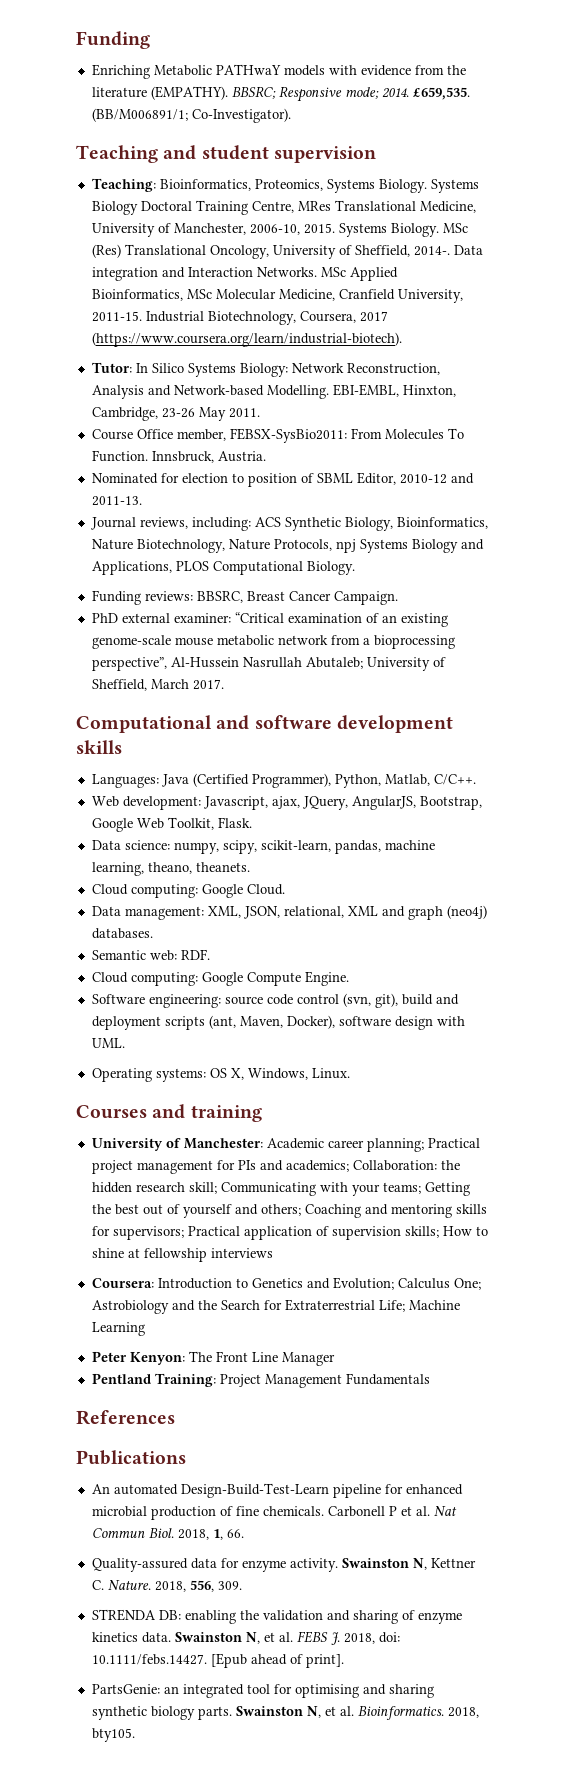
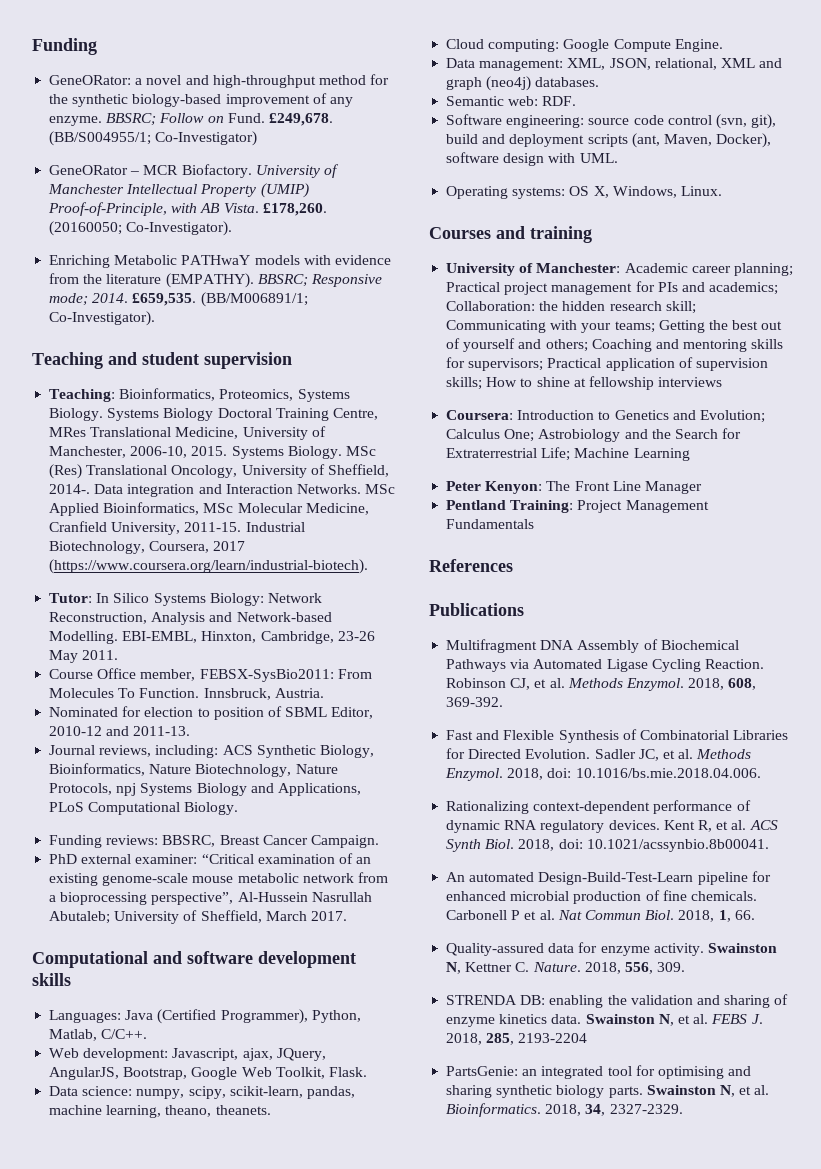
[76,31,150,49] Funding -> [32,38,97,55] [49,74,390,88] [49,93,353,107] [49,113,333,126] [49,131,258,146] [49,164,339,178] [48,183,309,198] [48,202,327,216] [49,221,233,236] Funding // GeneORator: a novel and high-throughput method for the synthetic biology-based improvement of any enzyme. BBSRC; Follow on Fund. £249,678. (BB/S004955/1; Co-Investigator) // GeneORator – MCR Biofactory. University of Manchester Intellectual Property (UMIP) Proof-of-Principle, with AB Vista. £178,260. (20160050; Co-Investigator).
[175,561,209,571] PLOS -> [49,802,85,812] PLoS
[246,884,285,895] Cloud. -> [613,39,723,52] Compute Engine.
[91,971,349,986] // Cloud computing: Google Compute Engine. -> (577, 101) none
(186, 1457) none -> [446,639,739,653] [446,659,764,672] [446,678,757,691] [446,697,504,707] [446,729,789,743] [446,748,752,761] [445,768,761,781] [446,800,751,814] [446,820,778,833] [446,839,769,852] // Multifragment DNA Assembly of Biochemical Pathways via Automated Ligase Cycling Reaction. Robinson CJ, et al. Methods Enzymol. 2018, 608, 369-392. // Fast and Flexible Synthesis of Combinatorial Libraries for Directed Evolution. Sadler JC, et al. Methods Enzymol. 2018, doi: 10.1016/bs.mie.2018.04.006. // Rationalizing context-dependent performance of dynamic RNA regulatory devices. Kent R, et al. ACS Synth Biol. 2018, doi: 10.1021/acssynbio.8b00041.
[378,1632,400,1643] [91,1653,344,1668] doi: 10.1111/febs.14427. [Epub ahead of print]. -> [486,1033,588,1045] 285, 2193-2204
[91,1728,135,1742] bty105. -> [585,1104,683,1116] 34, 2327-2329.

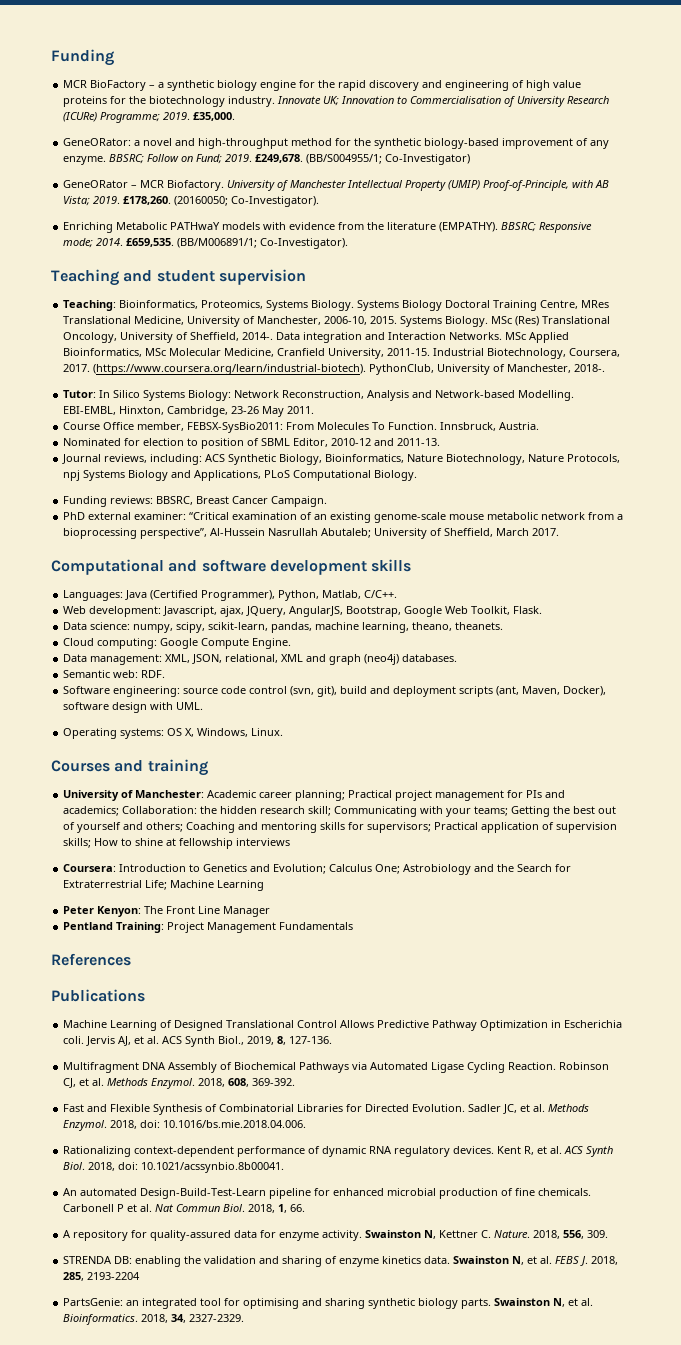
[32,38,97,55] Funding -> [51,49,114,66] [63,80,582,91] [63,96,610,107] [63,112,236,123] Funding // MCR BioFactory – a synthetic biology engine for the rapid discovery and engineering of high value proteins for the biotechnology industry. Innovate UK; Innovation to Commercialisation of University Research (ICURe) Programme; 2019. £35,000.
[227,113,265,123] Fund. -> [196,154,253,164] Fund; 2019.
[223,203,259,213] Vista. -> [63,196,121,206] Vista; 2019.
[213,541,246,551] 2017 -> [63,364,91,372] 2017.
(369, 566) none -> [369,364,606,375] PythonClub, University of Manchester, 2018-.
(524, 609) none -> [63,1020,623,1031] [63,1036,333,1047] // Machine Learning of Designed Translational Control Allows Predictive Pathway Optimization in Escherichia coli. Jervis AJ, et al. ACS Synth Biol., 2019, 8, 127-136.
[446,943,545,956] Quality-assured -> [63,1230,232,1241] A repository for quality-assured

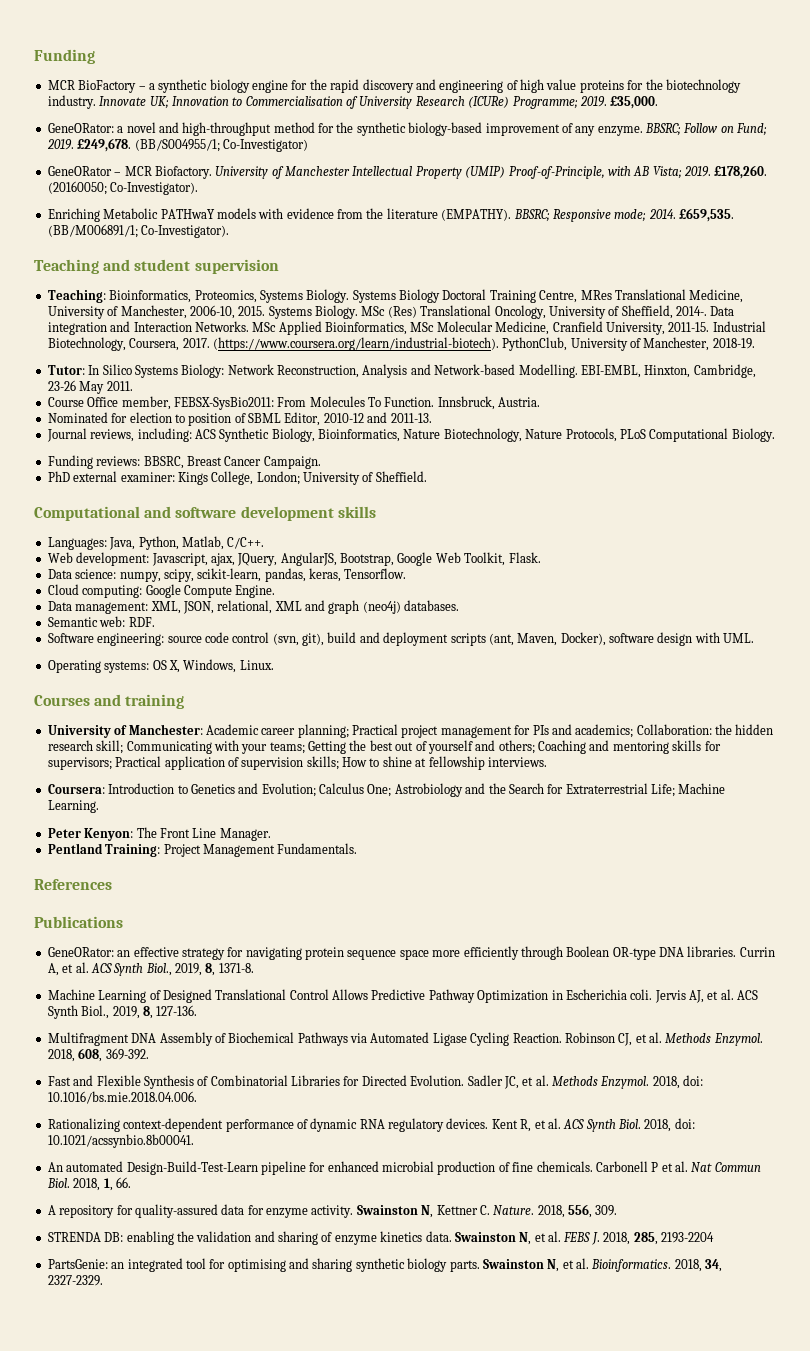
[574,364,606,372] 2018-. -> [712,338,755,349] 2018-19.
[63,470,262,481] npj Systems Biology and Applications, -> (617, 435) none
[189,512,624,523] [63,528,560,539] “Critical examination of an existing genome-scale mouse metabolic network from a bioprocessing perspective”, Al-Hussein Nasrullah Abutaleb; University of Sheffield, March 2017. -> [177,471,427,485] Kings College, London; University of Sheffield.
[125,590,276,601] Java (Certified Programmer), -> [109,537,136,550] Java,
[315,622,504,633] machine learning, theano, theanets. -> [309,568,407,582] keras, Tensorflow.
[236,838,291,846] interviews -> [487,757,547,767] interviews.
[217,880,265,891] Learning -> [47,800,99,813] Learning.
[223,906,271,917] Manager -> [219,828,271,841] Manager.
[279,922,354,930] Fundamentals -> [277,843,358,854] Fundamentals.
(145, 995) none -> [47,946,775,960] [47,962,254,976] // GeneORator: an effective strategy for navigating protein sequence space more efficiently through Boolean OR-type DNA libraries. Currin A, et al. ACS Synth Biol., 2019, 8, 1371-8.

